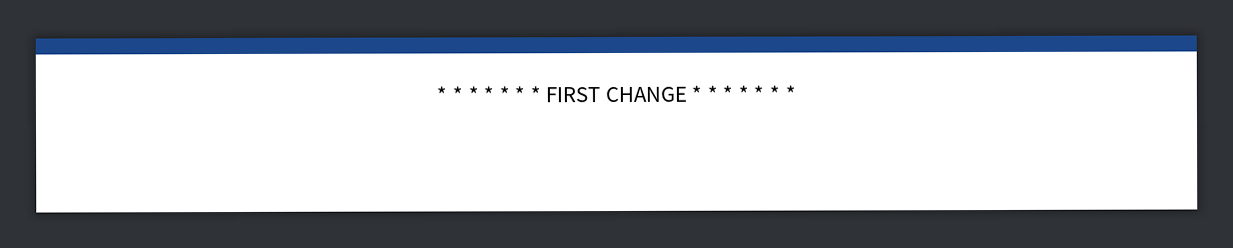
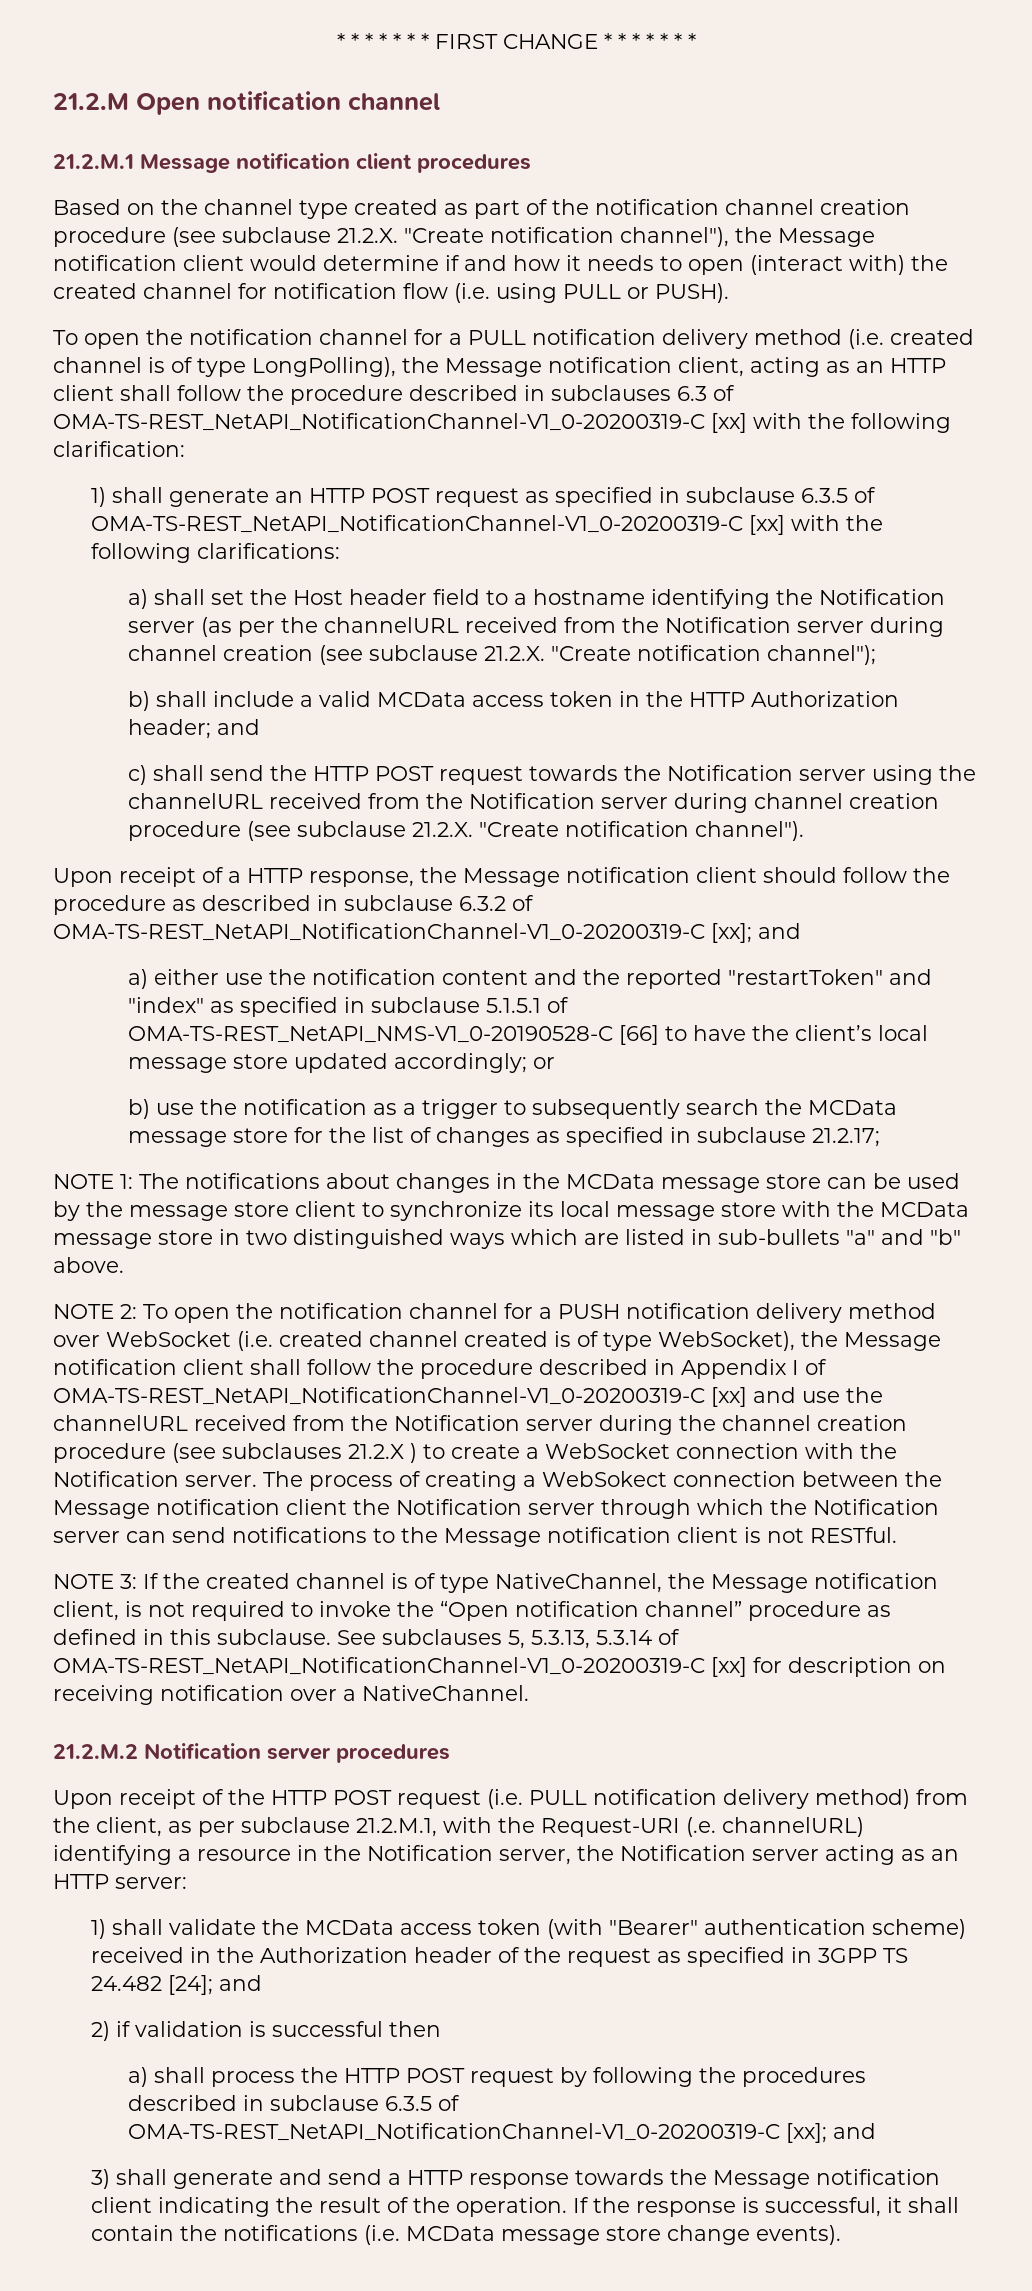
(796, 93) none -> [53,91,440,115] [53,153,531,173] [53,199,910,219] [53,227,875,247] [53,255,948,275] [53,283,729,303] [53,329,974,349] [53,357,946,377] [53,385,735,405] [53,413,951,433] [53,441,185,457] [90,487,876,507] [90,515,883,535] [90,543,340,563] [128,589,946,609] [128,617,945,637] [128,645,877,665] [128,691,900,711] [128,719,261,739] [128,765,977,785] [128,793,940,813] [128,821,805,841] [53,867,950,887] [53,895,534,915] [53,923,801,943] [128,969,933,989] [128,997,570,1017] [128,1025,929,1045] [128,1053,556,1073] [128,1099,898,1119] [128,1127,881,1147] [53,1173,960,1193] [53,1201,969,1221] [53,1229,961,1249] [53,1257,124,1273] [53,1303,936,1323] [53,1331,941,1351] [53,1359,827,1379] [53,1387,883,1407] [53,1415,907,1435] [53,1443,897,1463] [53,1471,942,1491] [53,1499,939,1519] [53,1527,897,1547] [53,1573,938,1593] [53,1601,891,1621] [53,1629,680,1649] [53,1657,946,1677] [53,1685,529,1705] [53,1743,450,1763] [53,1789,968,1809] [53,1817,864,1837] [53,1845,959,1865] [53,1874,187,1889] [90,1919,966,1939] [90,1947,908,1967] [90,1975,262,1995] [90,2021,441,2041] [128,2067,867,2087] [128,2095,461,2111] [128,2123,877,2143] [90,2169,940,2189] [90,2197,959,2217] [90,2225,841,2245] // 21.2.M Open notification channel // 21.2.M.1 Message notification client procedures // Based on the channel type created as part of the notification channel creation procedure (see subclause 21.2.X. "Create notification channel"), the Message notification client would determine if and how it needs to open (interact with) the created channel for notification flow (i.e. using PULL or PUSH). // To open the notification channel for a PULL notification delivery method (i.e. created channel is of type LongPolling), the Message notification client, acting as an HTTP client shall follow the procedure described in subclauses 6.3 of OMA-TS-REST_NetAPI_NotificationChannel-V1_0-20200319-C [xx] with the following clarification: // 1) shall generate an HTTP POST request as specified in subclause 6.3.5 of OMA-TS-REST_NetAPI_NotificationChannel-V1_0-20200319-C [xx] with the following clarifications: // a) shall set the Host header field to a hostname identifying the Notification server (as per the channelURL received from the Notification server during channel creation (see subclause 21.2.X. "Create notification channel"); // b) shall include a valid MCData access token in the HTTP Authorization header; and // c) shall send the HTTP POST request towards the Notification server using the channelURL received from the Notification server during channel creation procedure (see subclause 21.2.X. "Create notification channel"). // Upon receipt of a HTTP response, the Message notification client should follow the procedure as described in subclause 6.3.2 of OMA-TS-REST_NetAPI_NotificationChannel-V1_0-20200319-C [xx]; and // a) either use the notification content and the reported "restartToken" and "index" as specified in subclause 5.1.5.1 of OMA-TS-REST_NetAPI_NMS-V1_0-20190528-C [66] to have the client’s local message store updated accordingly; or // b) use the notification as a trigger to subsequently search the MCData message store for the list of changes as specified in subclause 21.2.17; // NOTE 1: The notifications about changes in the MCData message store can be used by the message store client to synchronize its local message store with the MCData message store in two distinguished ways which are listed in sub-bullets "a" and "b" above. // NOTE 2: To open the notification channel for a PUSH notification delivery method over WebSocket (i.e. created channel created is of type WebSocket), the Message notification client shall follow the procedure described in Appendix I of OMA-TS-REST_NetAPI_NotificationChannel-V1_0-20200319-C [xx] and use the channelURL received from the Notification server during the channel creation procedure (see subclauses 21.2.X ) to create a WebSocket connection with the Notification server. The process of creating a WebSokect connection between the Message notification client the Notification server through which the Notification server can send notifications to the Message notification client is not RESTful. // NOTE 3: If the created channel is of type NativeChannel, the Message notification client, is not required to invoke the “Open notification channel” procedure as defined in this subclause. See subclauses 5, 5.3.13, 5.3.14 of OMA-TS-REST_NetAPI_NotificationChannel-V1_0-20200319-C [xx] for description on receiving notification over a NativeChannel. // 21.2.M.2 Notification server procedures // Upon receipt of the HTTP POST request (i.e. PULL notification delivery method) from the client, as per subclause 21.2.M.1, with the Request-URI (.e. channelURL) identifying a resource in the Notification server, the Notification server acting as an HTTP server: // 1) shall validate the MCData access token (with "Bearer" authentication scheme) received in the Authorization header of the request as specified in 3GPP TS 24.482 [24]; and // 2) if validation is successful then // a) shall process the HTTP POST request by following the procedures described in subclause 6.3.5 of OMA-TS-REST_NetAPI_NotificationChannel-V1_0-20200319-C [xx]; and // 3) shall generate and send a HTTP response towards the Message notification client indicating the result of the operation. If the response is successful, it shall contain the notifications (i.e. MCData message store change events).

